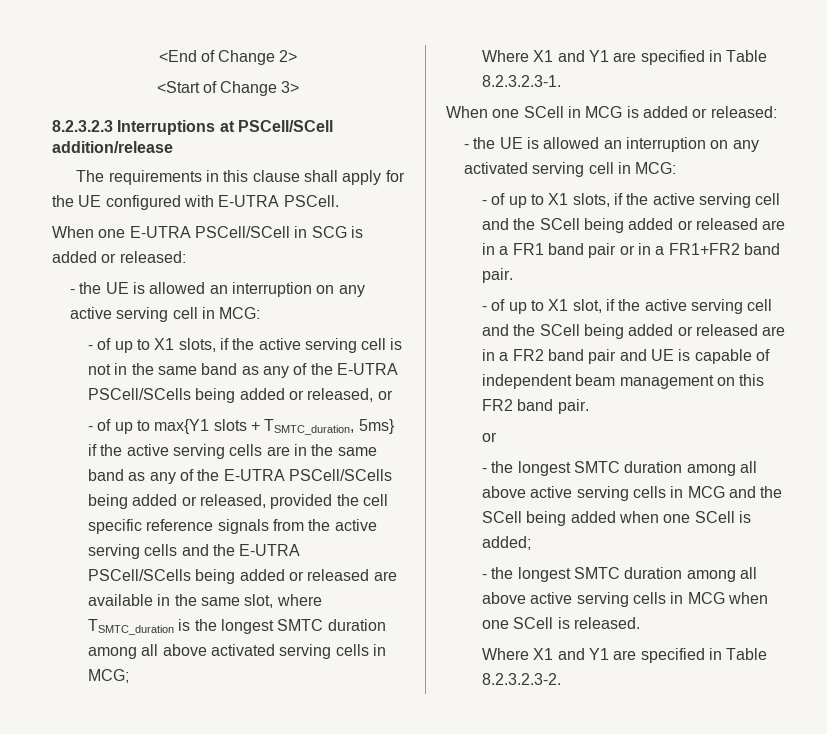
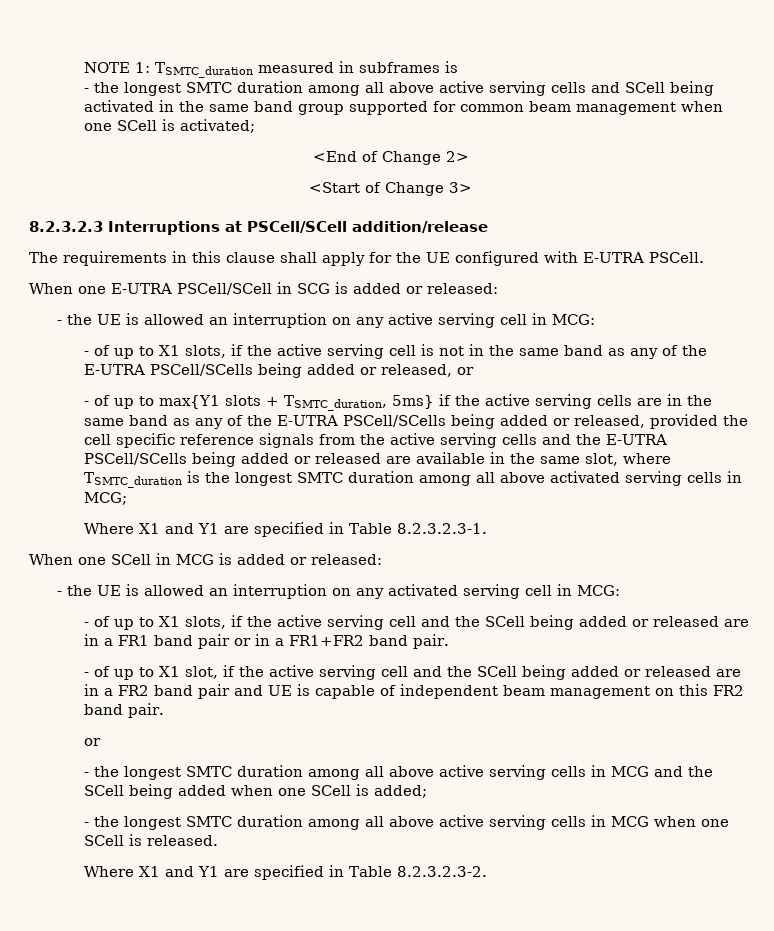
(158, 56) none -> [84,61,459,78] [84,81,715,96] [84,100,724,115] [84,119,256,133] NOTE 1: TSMTC_duration measured in subframes is // - the longest SMTC duration among all above active serving cells and SCell being activated in the same band group supported for common beam management when one SCell is activated; //

